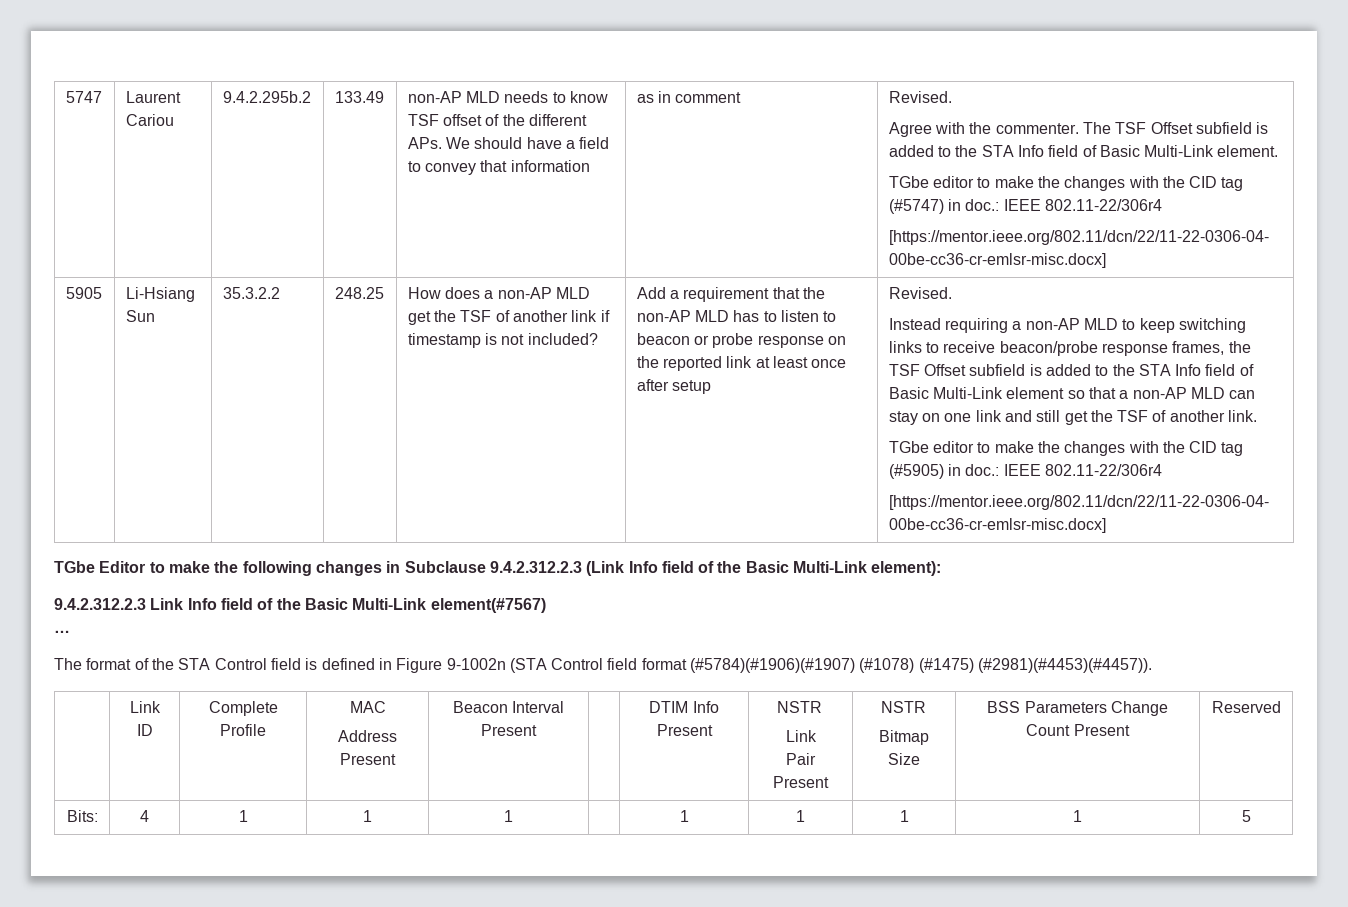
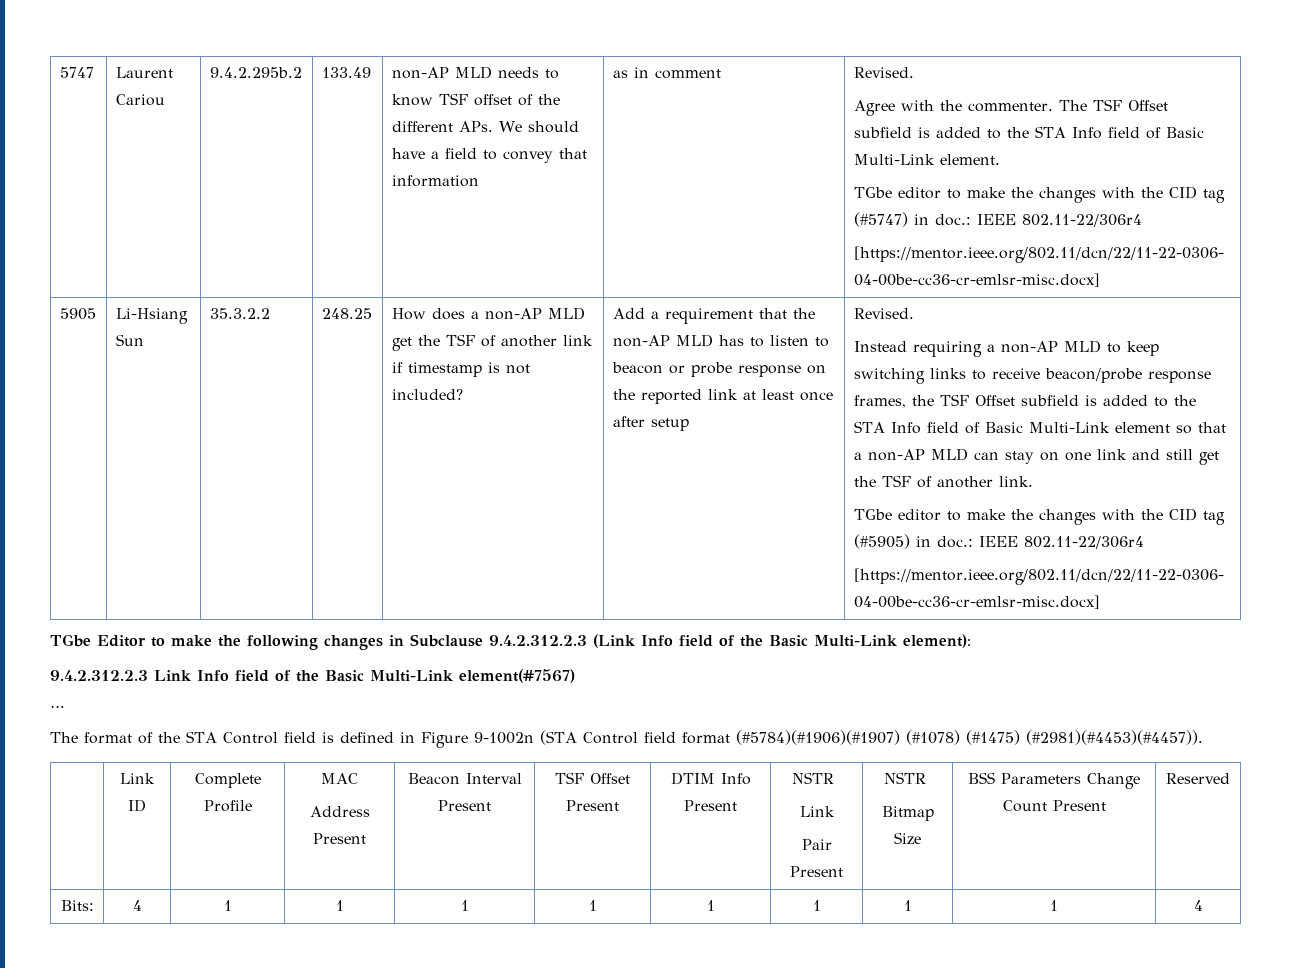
(537, 730) none -> [555,772,630,784] [566,800,619,811] TSF Offset Present
[679,810,689,822] [796,810,805,822] [899,810,909,822] [1073,810,1082,822] [1241,810,1251,822] | 1 | 1 | 1 | 1 | 5 -> [588,900,597,911] [706,900,715,911] [812,900,821,911] [903,900,912,911] [1050,900,1058,911] [1193,900,1203,911] 1 | 1 | 1 | 1 | 1 | 4

